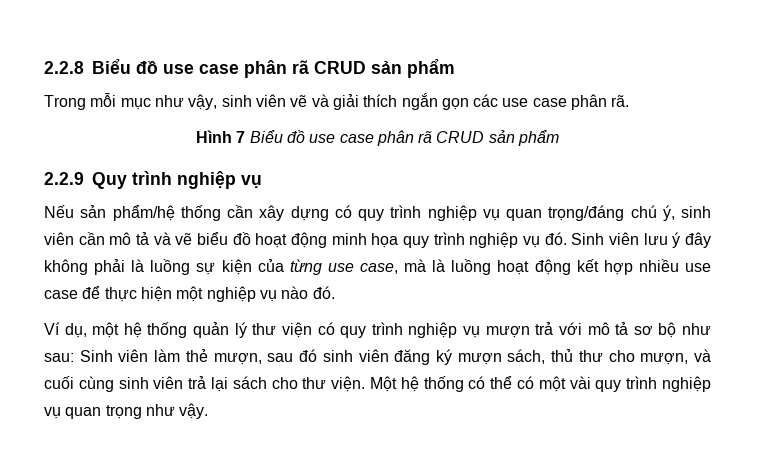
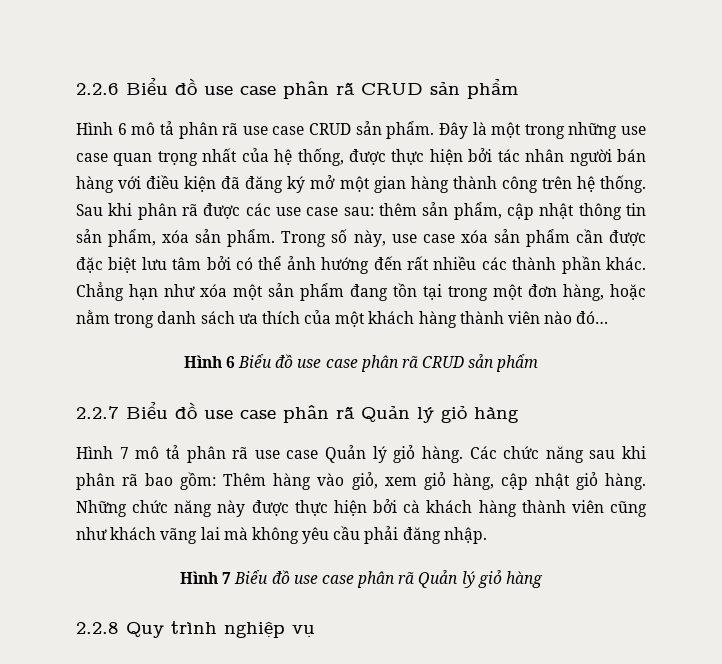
[44,59,455,78] [44,93,630,110] [195,130,560,146] [44,171,262,189] [44,205,711,221] [44,232,711,248] [44,259,711,275] [44,286,335,302] [44,322,711,338] [44,349,711,365] [44,376,711,392] [44,403,209,419] 2.2.8 Biểu đồ use case phân rã CRUD sản phẩm // Trong mỗi mục như vậy, sinh viên vẽ và giải thích ngắn gọn các use case phân rã. // Hình 7 Biểu đồ use case phân rã CRUD sản phẩm // 2.2.9 Quy trình nghiệp vụ // Nếu sản phẩm/hệ thống cần xây dựng có quy trình nghiệp vụ quan trọng/đáng chú ý, sinh viên cần mô tả và vẽ biểu đồ hoạt động minh họa quy trình nghiệp vụ đó. Sinh viên lưu ý đây không phải là luồng sự kiện của từng use case, mà là luồng hoạt động kết hợp nhiều use case để thực hiện một nghiệp vụ nào đó. // Ví dụ, một hệ thống quản lý thư viện có quy trình nghiệp vụ mượn trả với mô tả sơ bộ như sau: Sinh viên làm thẻ mượn, sau đó sinh viên đăng ký mượn sách, thủ thư cho mượn, và cuối cùng sinh viên trả lại sách cho thư viện. Một hệ thống có thể có một vài quy trình nghiệp vụ quan trọng như vậy. -> [76,78,518,99] [76,121,646,139] [76,148,647,166] [76,175,646,193] [76,202,646,220] [76,229,646,247] [76,256,646,274] [76,282,646,301] [76,310,609,328] [183,354,539,372] [76,402,519,423] [76,445,646,463] [76,472,646,490] [76,499,647,517] [76,526,487,544] [179,570,544,588] [76,621,315,638] 2.2.6 Biểu đồ use case phân rã CRUD sản phẩm // Hình 6 mô tả phân rã use case CRUD sản phẩm. Đây là một trong những use case quan trọng nhất của hệ thống, được thực hiện bởi tác nhân người bán hàng với điều kiện đã đăng ký mở một gian hàng thành công trên hệ thống. Sau khi phân rã được các use case sau: thêm sản phẩm, cập nhật thông tin sản phẩm, xóa sản phẩm. Trong số này, use case xóa sản phẩm cần được đặc biệt lưu tâm bởi có thể ảnh hướng đến rất nhiều các thành phần khác. Chẳng hạn như xóa một sản phẩm đang tồn tại trong một đơn hàng, hoặc nằm trong danh sách ưa thích của một khách hàng thành viên nào đó… // Hình 6 Biểu đồ use case phân rã CRUD sản phẩm // 2.2.7 Biểu đồ use case phân rã Quản lý giỏ hàng // Hình 7 mô tả phân rã use case Quản lý giỏ hàng. Các chức năng sau khi phân rã bao gồm: Thêm hàng vào giỏ, xem giỏ hàng, cập nhật giỏ hàng. Những chức năng này được thực hiện bởi cà khách hàng thành viên cũng như khách vãng lai mà không yêu cầu phải đăng nhập. // Hình 7 Biểu đồ use case phân rã Quản lý giỏ hàng // 2.2.8 Quy trình nghiệp vụ

